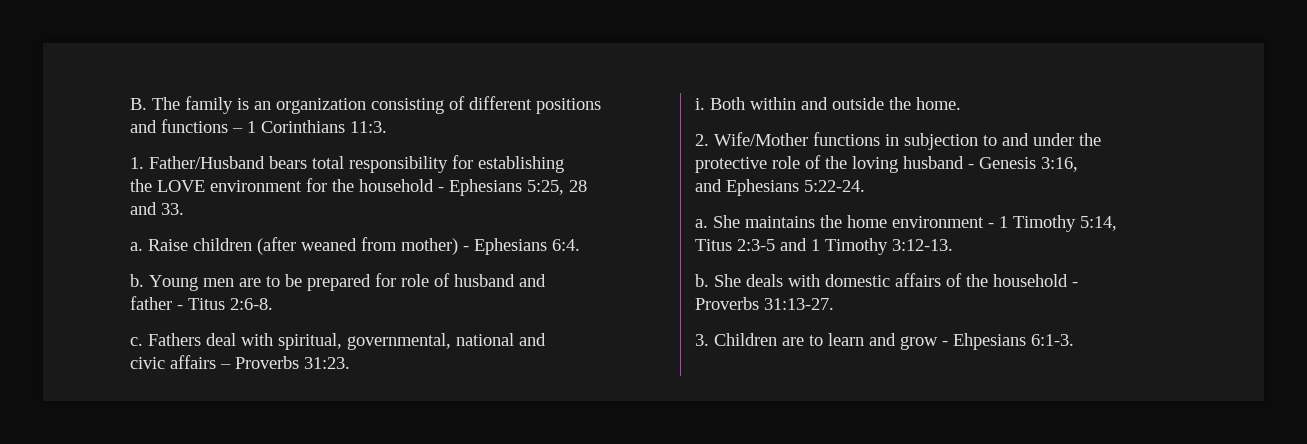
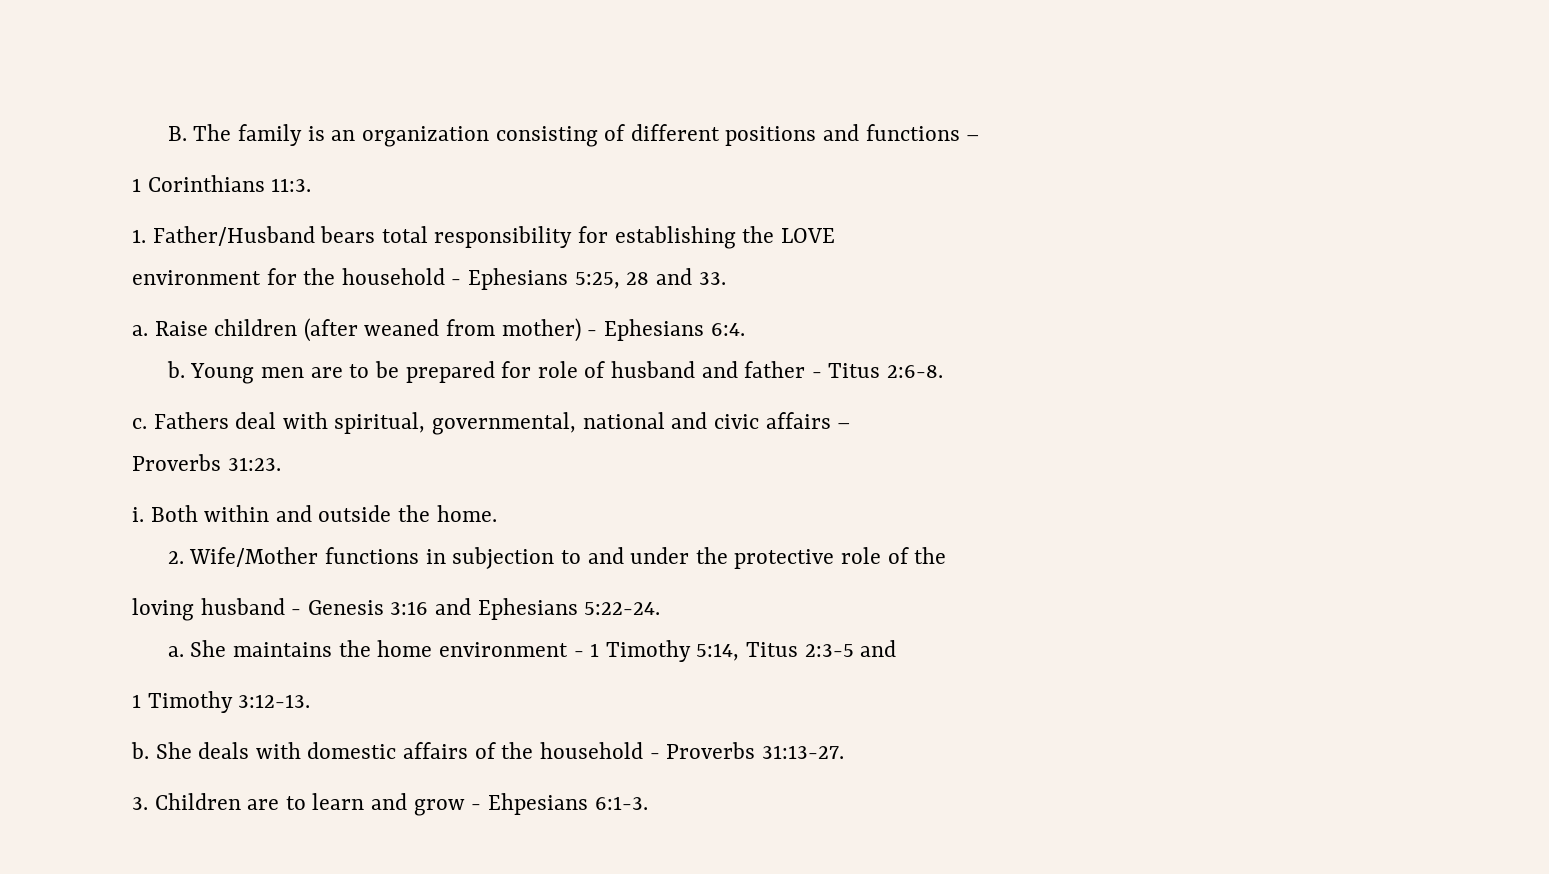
(601, 106) // -> (817, 136) none
(243, 130) none -> (981, 138) //
(564, 164) // -> (736, 237) none
(205, 186) none -> (835, 235) //
(587, 186) // -> (650, 278) none
(546, 280) // -> (738, 369) none
(546, 339) // -> (708, 420) none
(231, 366) none -> (852, 426) //
(1101, 139) // -> (728, 555) none
(847, 162) none -> (947, 555) //
[1041,157,1078,172] 3:16, // -> [390,601,429,615] 3:16
(1117, 223) // -> (740, 652) none
(807, 244) none -> (897, 648) //
(1078, 284) // -> (660, 756) none

